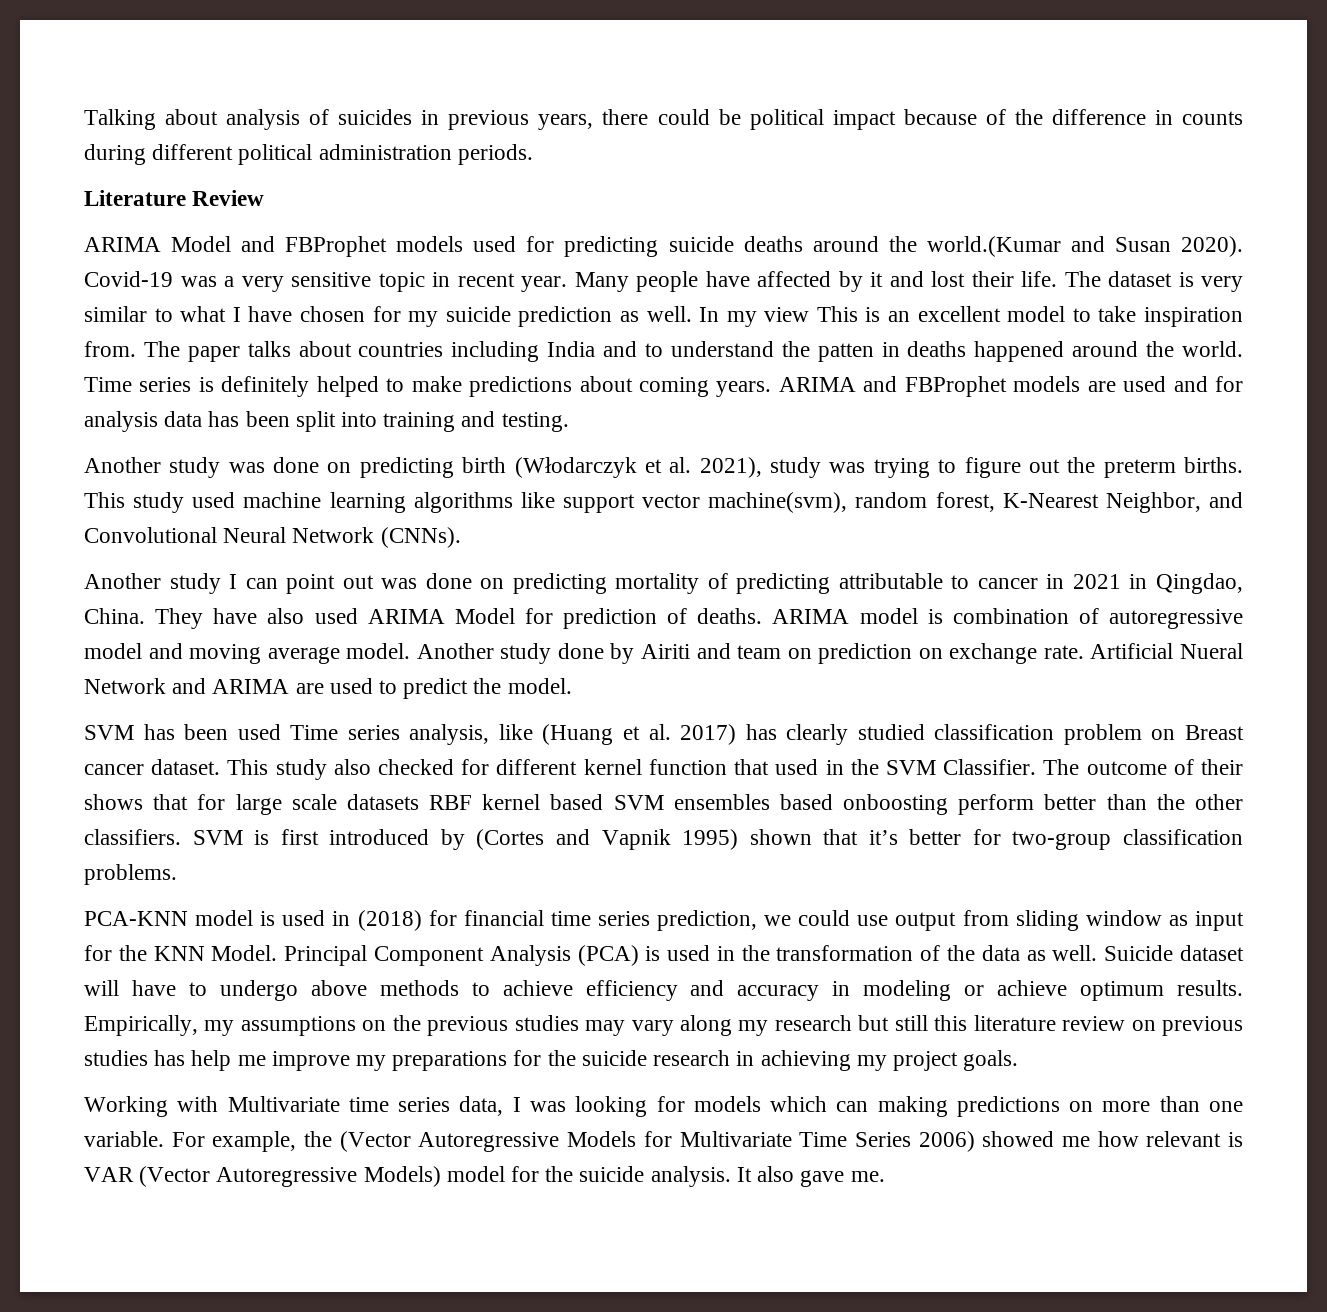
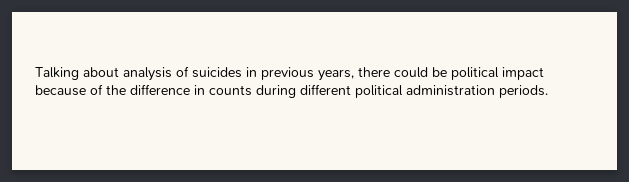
[84,190,265,206] [84,236,1243,257] [84,271,1243,292] [84,306,1244,327] [84,341,1244,362] [84,376,1243,397] [84,411,569,432] [84,457,1243,478] [84,492,1243,513] [84,527,461,548] [84,573,1243,594] [84,608,1243,629] [84,643,1243,664] [84,678,572,699] [84,724,1244,745] [84,759,1243,780] [84,794,1243,815] [84,829,1243,850] [84,864,177,885] [84,910,1244,931] [84,945,1244,966] [84,980,1243,1001] [84,1015,1243,1036] [84,1050,1019,1071] [84,1096,1244,1117] [84,1131,1243,1152] [84,1166,885,1187] // Literature Review // ARIMA Model and FBProphet models used for predicting suicide deaths around the world.(Kumar and Susan 2020). Covid-19 was a very sensitive topic in recent year. Many people have affected by it and lost their life. The dataset is very similar to what I have chosen for my suicide prediction as well. In my view This is an excellent model to take inspiration from. The paper talks about countries including India and to understand the patten in deaths happened around the world. Time series is definitely helped to make predictions about coming years. ARIMA and FBProphet models are used and for analysis data has been split into training and testing. // Another study was done on predicting birth (Włodarczyk et al. 2021), study was trying to figure out the preterm births. This study used machine learning algorithms like support vector machine(svm), random forest, K-Nearest Neighbor, and Convolutional Neural Network (CNNs). // Another study I can point out was done on predicting mortality of predicting attributable to cancer in 2021 in Qingdao, China. They have also used ARIMA Model for prediction of deaths. ARIMA model is combination of autoregressive model and moving average model. Another study done by Airiti and team on prediction on exchange rate. Artificial Nueral Network and ARIMA are used to predict the model. // SVM has been used Time series analysis, like (Huang et al. 2017) has clearly studied classification problem on Breast cancer dataset. This study also checked for different kernel function that used in the SVM Classifier. The outcome of their shows that for large scale datasets RBF kernel based SVM ensembles based onboosting perform better than the other classifiers. SVM is first introduced by (Cortes and Vapnik 1995) shown that it’s better for two-group classification problems. // PCA-KNN model is used in (2018) for financial time series prediction, we could use output from sliding window as input for the KNN Model. Principal Component Analysis (PCA) is used in the transformation of the data as well. Suicide dataset will have to undergo above methods to achieve efficiency and accuracy in modeling or achieve optimum results. Empirically, my assumptions on the previous studies may vary along my research but still this literature review on previous studies has help me improve my preparations for the suicide research in achieving my project goals. // Working with Multivariate time series data, I was looking for models which can making predictions on more than one variable. For example, the (Vector Autoregressive Models for Multivariate Time Series 2006) showed me how relevant is VAR (Vector Autoregressive Models) model for the suicide analysis. It also gave me. -> (548, 91) none

